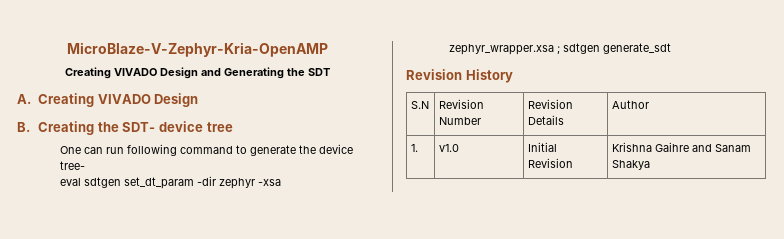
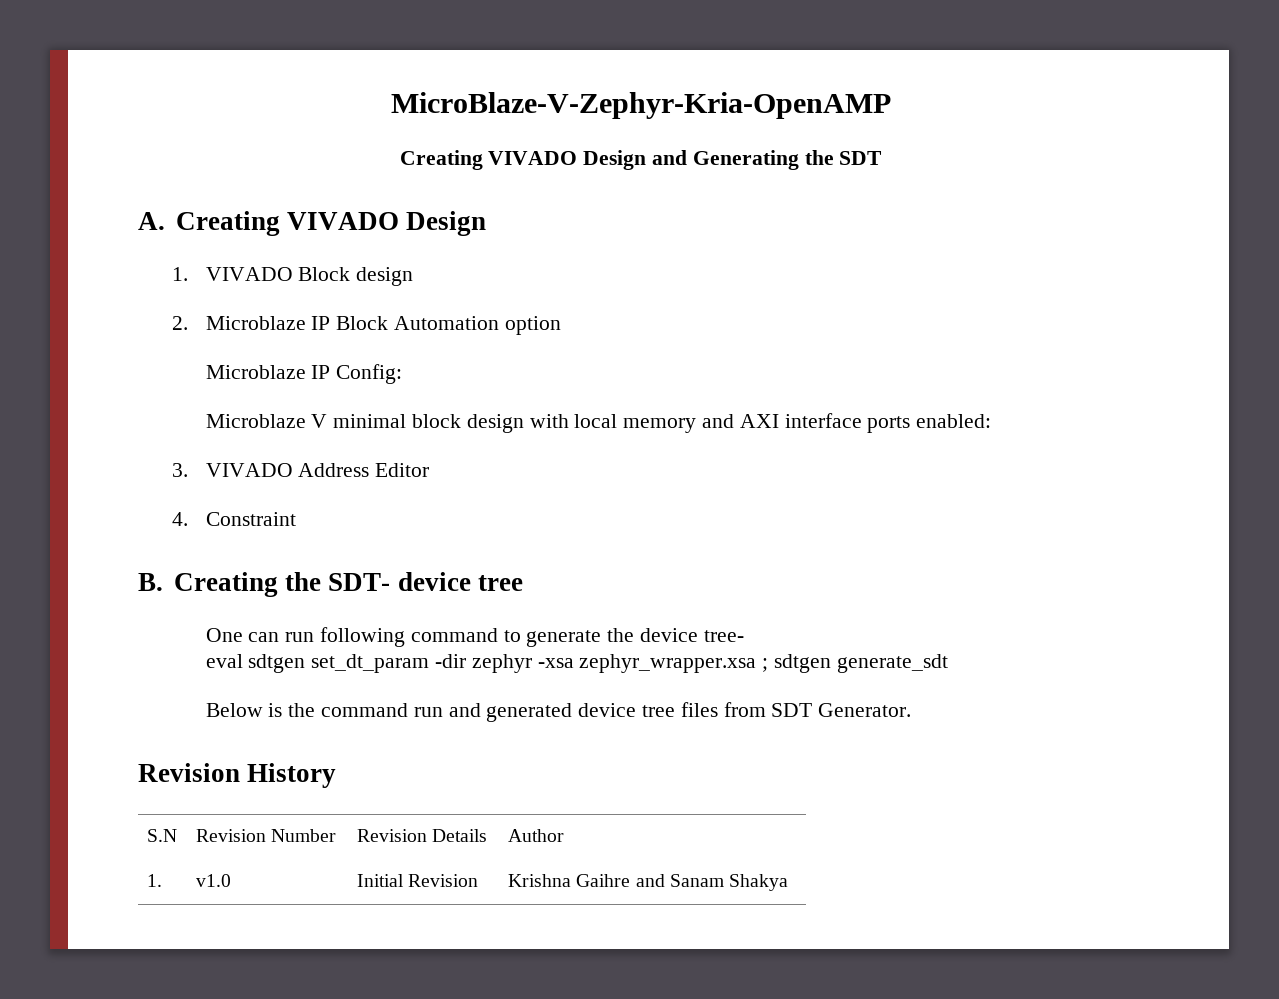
(199, 100) none -> [171,267,414,286] [171,316,561,335] [205,364,403,384] [205,413,992,433] [171,463,430,477] [171,512,296,526] // 1. VIVADO Block design // 2. Microblaze IP Block Automation option // Microblaze IP Config: // Microblaze V minimal block design with local memory and AXI interface ports enabled: // 3. VIVADO Address Editor // 4. Constraint
(671, 48) none -> [205,702,912,722] // Below is the command run and generated device tree files from SDT Generator.

